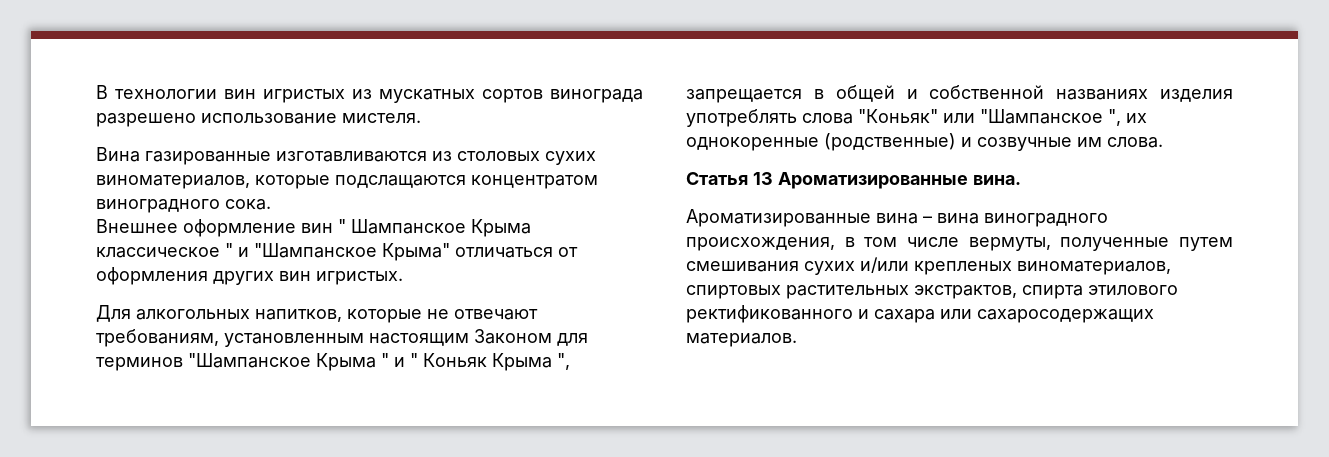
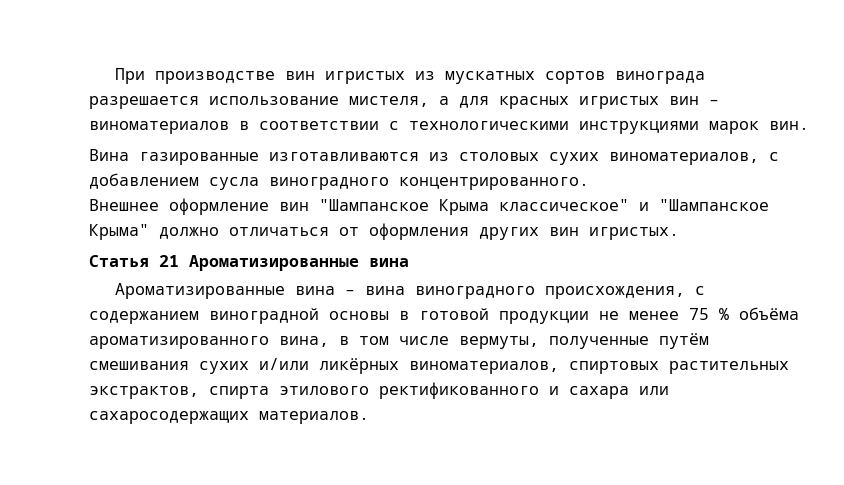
[96,85,217,99] В технологии -> [115,68,276,84] При производстве
[96,113,421,127] разрешено использование мистеля. -> [89,96,719,109] [89,121,809,134] разрешается использование мистеля, а для красных игристых вин – виноматериалов в соответствии с технологическими инструкциями марок вин.
[255,175,598,189] [96,199,271,213] [96,219,531,237] [96,243,233,258] которые подслащаются концентратом виноградного сока. // Внешнее оформление вин " Шампанское Крыма классическое " -> [769,152,779,161] [89,173,589,190] [89,198,629,215] с добавлением сусла виноградного концентрированного. // Внешнее оформление вин "Шампанское Крыма классическое"
(450, 252) none -> [159,227,219,239] должно
[96,305,538,323] [96,329,588,347] [96,353,570,371] [686,85,1233,103] [686,109,1147,127] [686,133,1163,151] [686,172,1021,189] Для алкогольных напитков, которые не отвечают требованиям, установленным настоящим Законом для терминов "Шампанское Крыма " и " Коньяк Крыма ", запрещается в общей и собственной названиях изделия употреблять слова "Коньяк" или "Шампанское ", их однокоренные (родственные) и созвучные им слова. // Статья 13 Ароматизированные вина. -> [89,255,409,271] Статья 21 Ароматизированные вина
(835, 244) none -> [695,286,706,295] [89,307,799,324] [89,336,329,349] с содержанием виноградной основы в готовой продукции не менее 75 % объёма ароматизированного вина,
[1179,237,1233,251] путем -> [659,333,709,349] путём
[914,261,1012,275] крепленых -> [319,358,399,374] ликёрных

